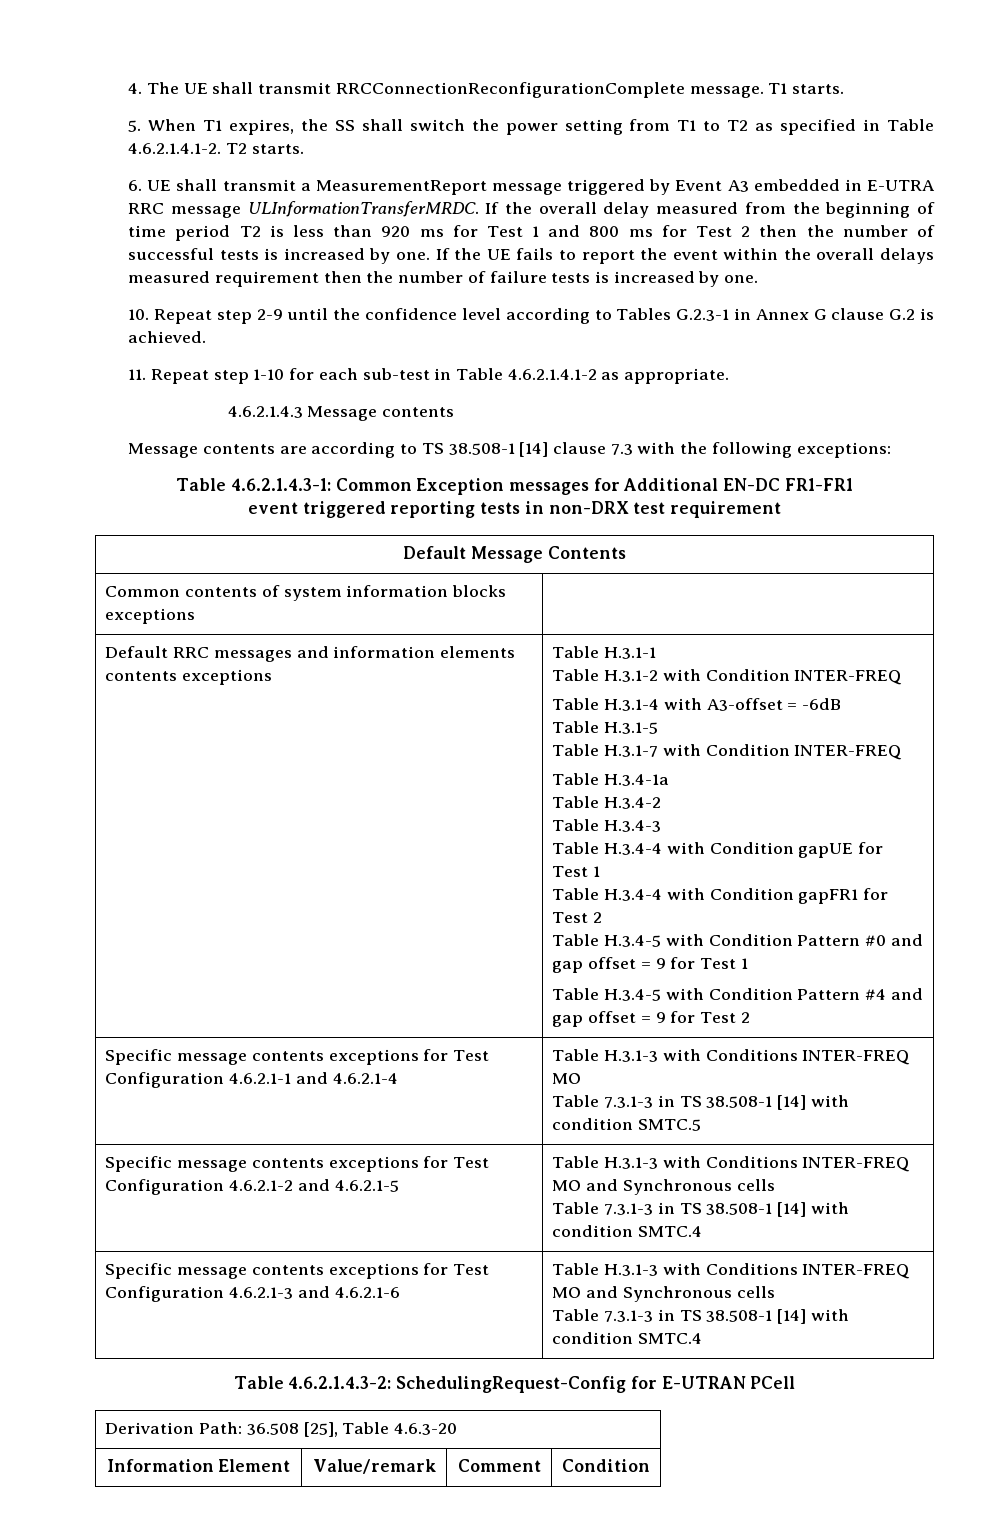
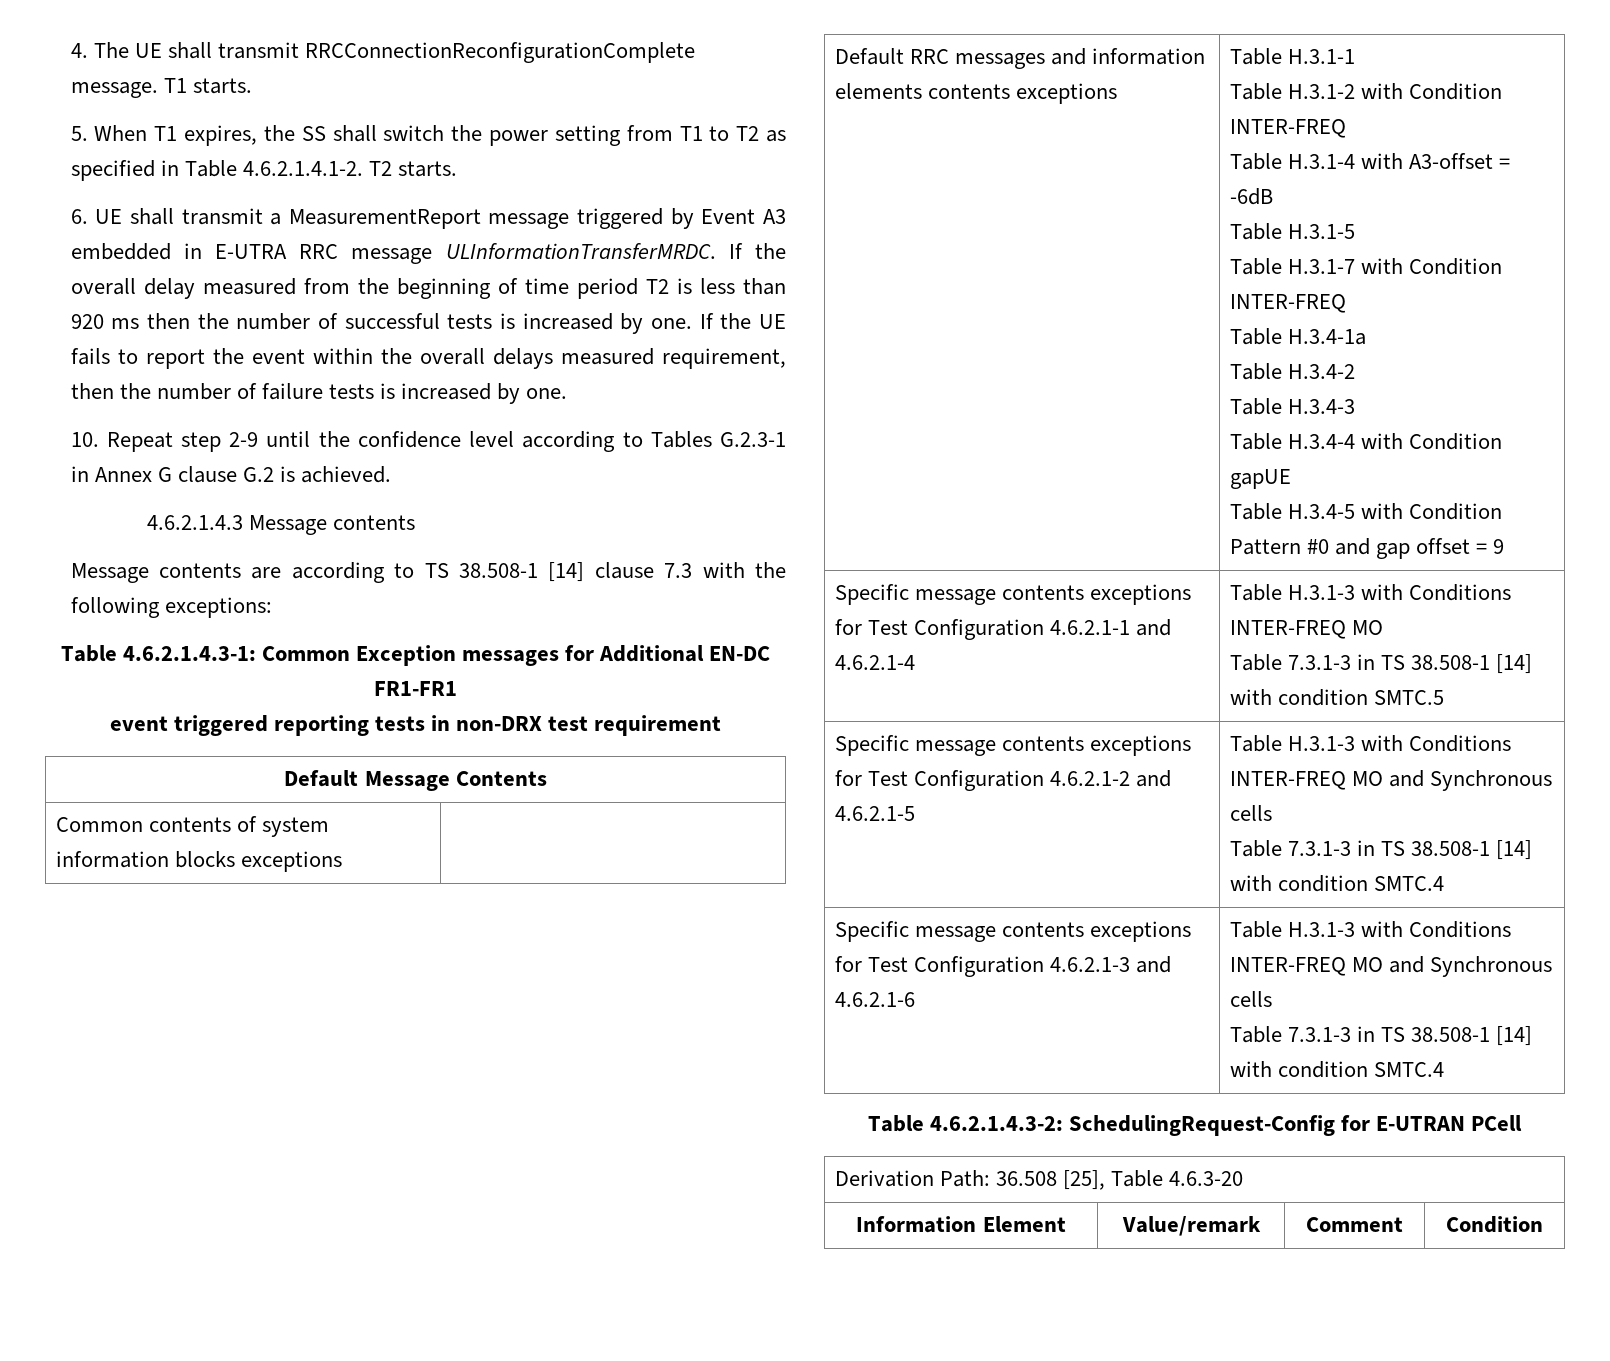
[452,225,751,237] for Test 1 and 800 ms for Test 2 -> (140, 323) none
[214,271,319,287] requirement -> [661,348,786,369] requirement,
[128,368,730,384] // 11. Repeat step 1-10 for each sub-test in Table 4.6.2.1.4.1-2 as appropriate. -> (392, 474) none
[857,842,883,854] [552,866,601,877] [552,888,888,904] [552,912,603,923] for Test 1 // Table H.3.4-4 with Condition gapFR1 for Test 2 -> (1291, 479) none
[670,957,748,969] [552,988,923,1001] [552,1011,750,1027] for Test 1 // Table H.3.4-5 with Condition Pattern #4 and gap offset = 9 for Test 2 -> (1505, 546) none

